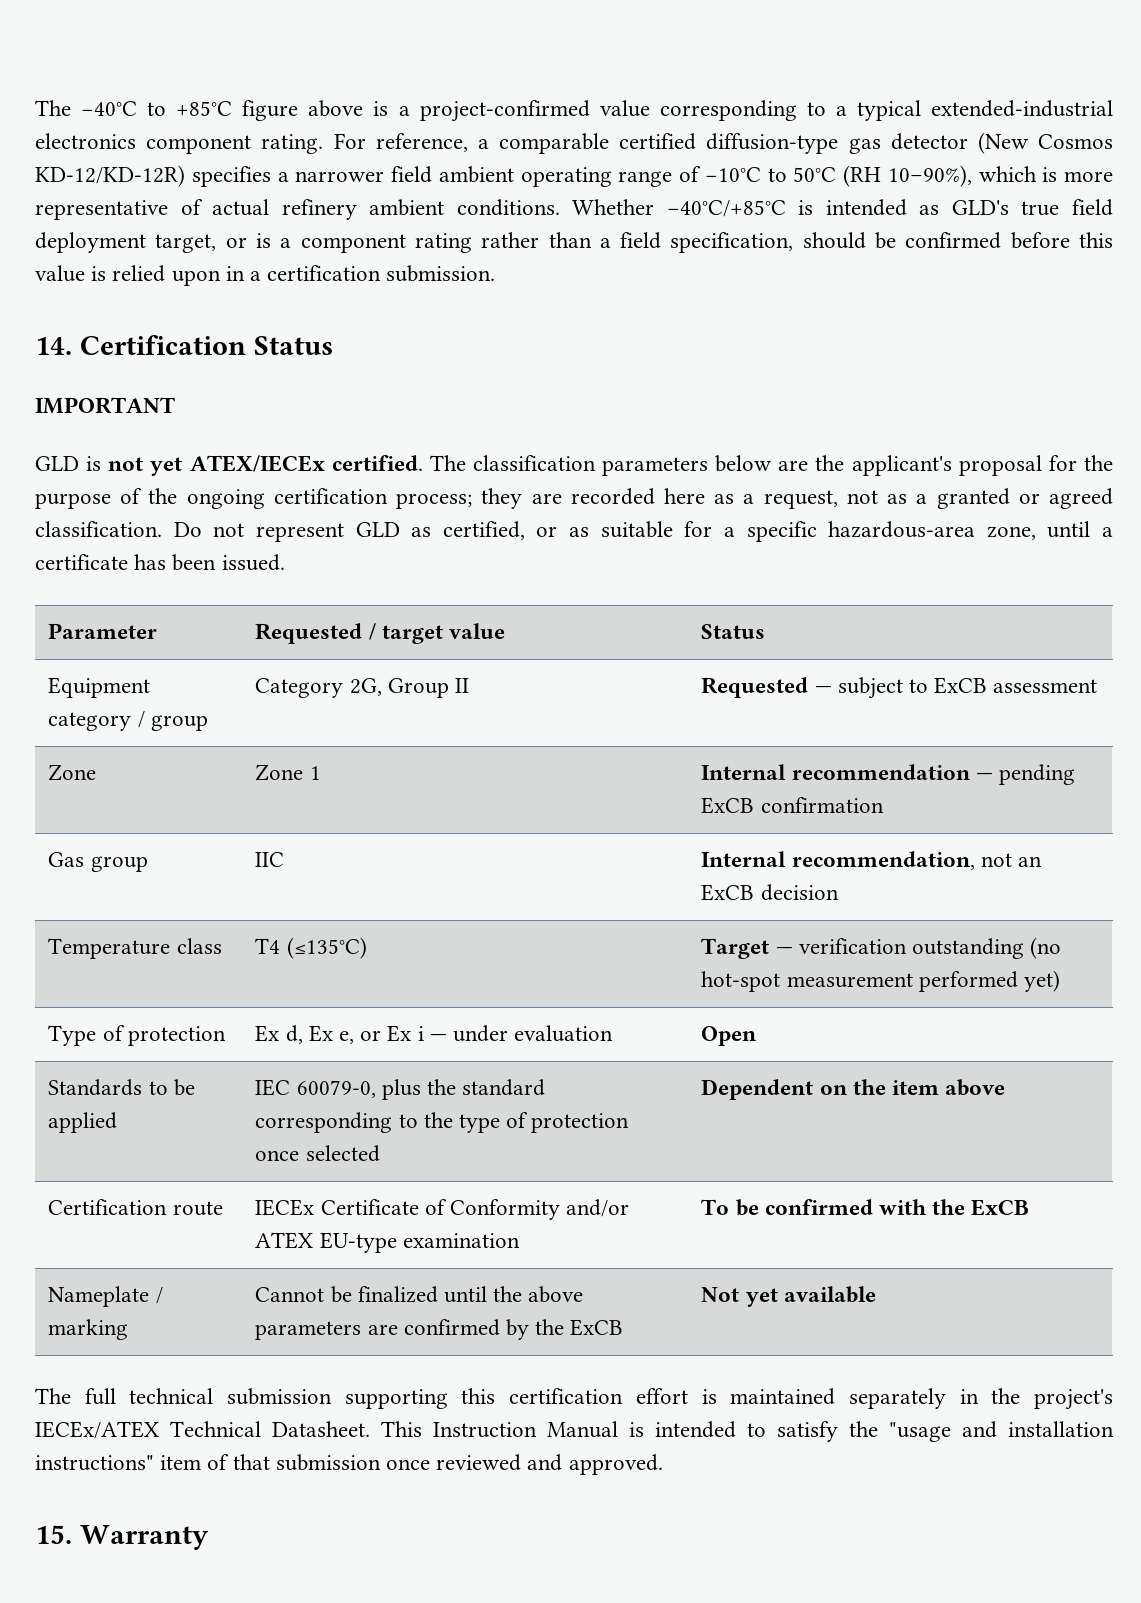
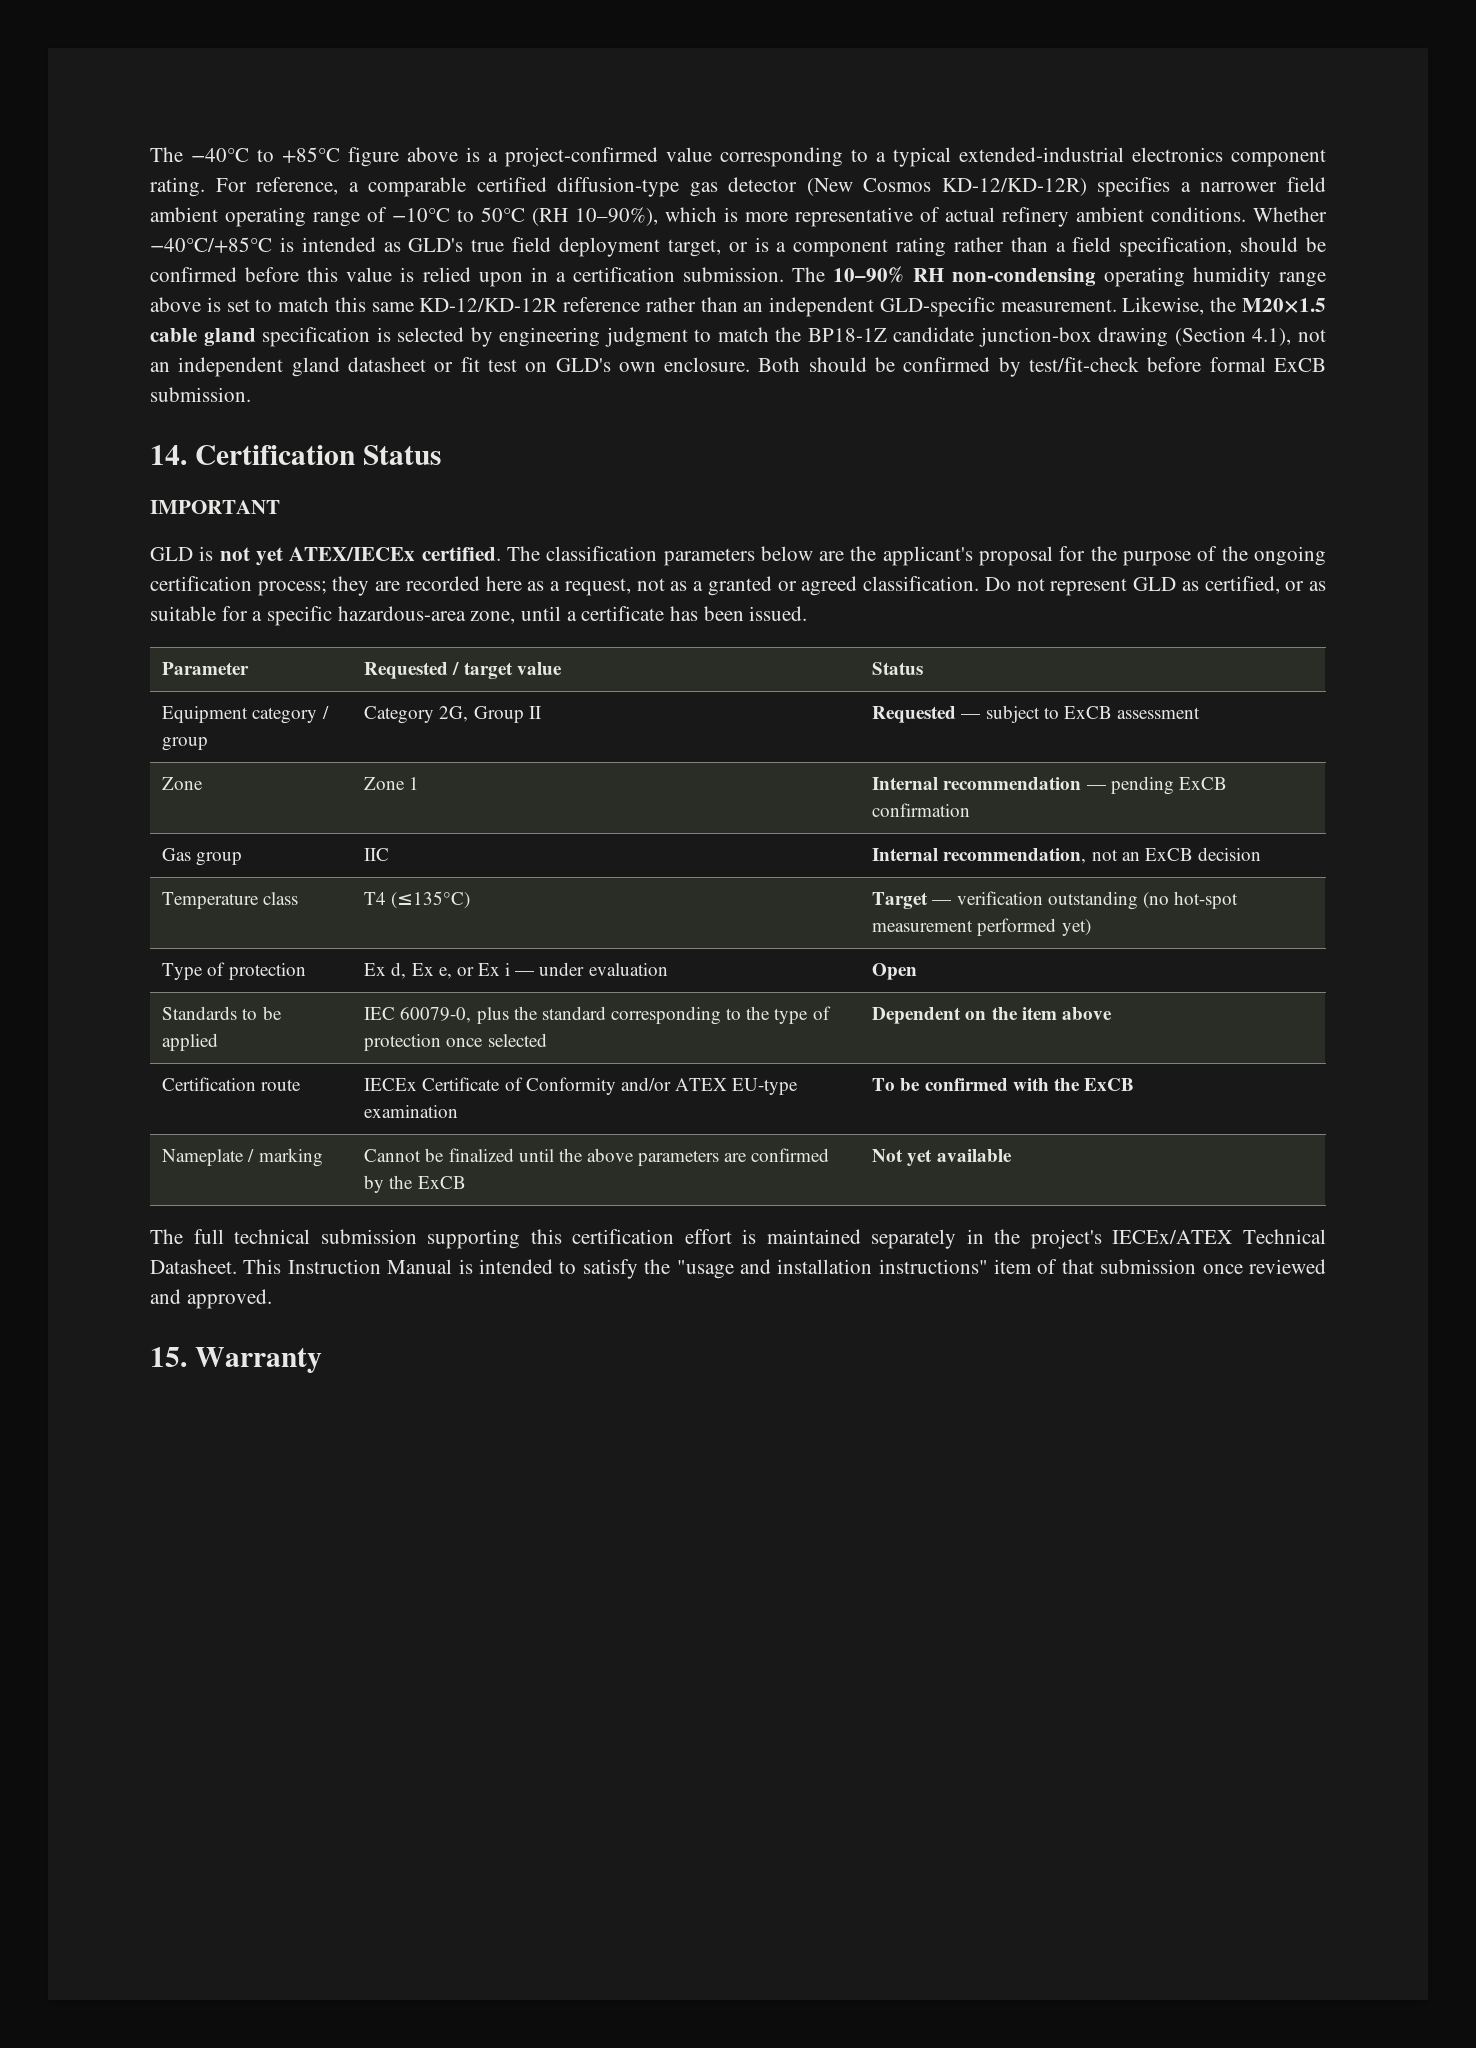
(496, 273) none -> [792,266,1326,287] [150,297,1326,317] [150,327,1326,347] [150,357,1326,377] [150,387,251,402] The 10–90% RH non-condensing operating humidity range above is set to match this same KD-12/KD-12R reference rather than an independent GLD-specific measurement. Likewise, the M20×1.5 cable gland specification is selected by engineering judgment to match the BP18-1Z candidate junction-box drawing (Section 4.1), not an independent gland datasheet or fit test on GLD's own enclosure. Both should be confirmed by test/fit-check before formal ExCB submission.

